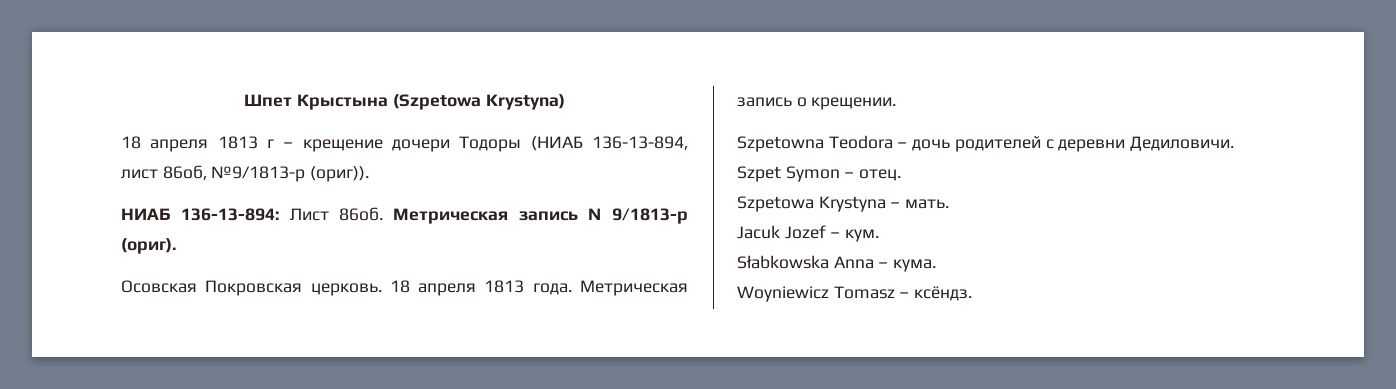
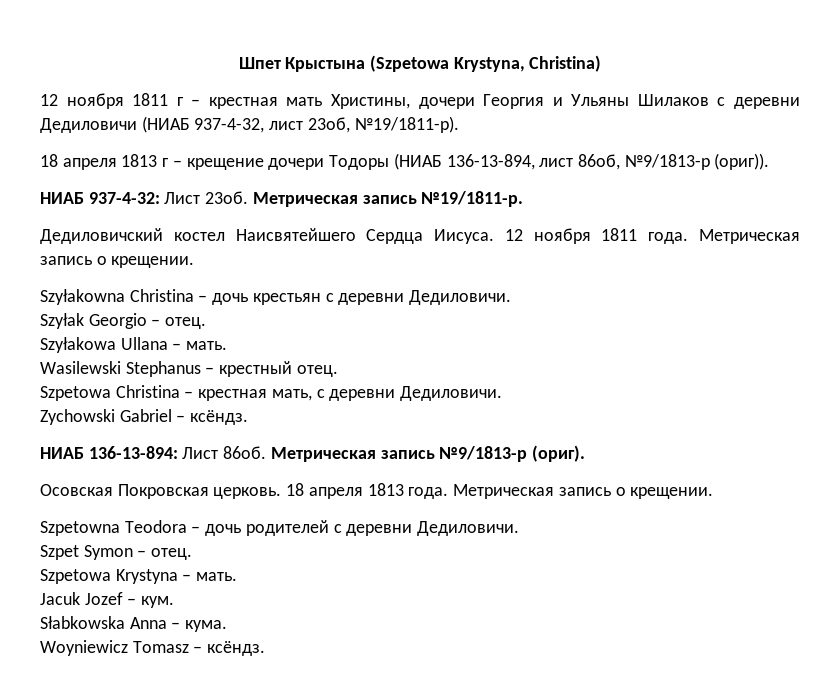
[485,94,565,110] Krystyna) -> [453,55,602,72] [40,93,800,109] [40,116,459,133] Krystyna, Christina) // 12 ноября 1811 г – крестная мать Христины, дочери Георгия и Ульяны Шилаков с деревни Дедиловичи (НИАБ 937-4-32, лист 23об, №19/1811-р).
(370, 174) none -> [40,191,524,207] [40,228,801,244] [40,256,195,268] [40,289,512,305] [40,313,207,329] [40,337,228,353] [40,361,338,377] [40,385,503,401] [40,409,249,425] // НИАБ 937-4-32: Лист 23об. Метрическая запись №19/1811-р. // Дедиловичский костел Наисвятейшего Сердца Иисуса. 12 ноября 1811 года. Метрическая запись о крещении. // Szyłakowna Christina – дочь крестьян с деревни Дедиловичи. // Szyłak Georgio – отец. // Szyłakowa Ullana – мать. // Wasilewski Stephanus – крестный отец. // Szpetowa Christina – крестная мать, с деревни Дедиловичи. // Zychowski Gabriel – ксёндз.

